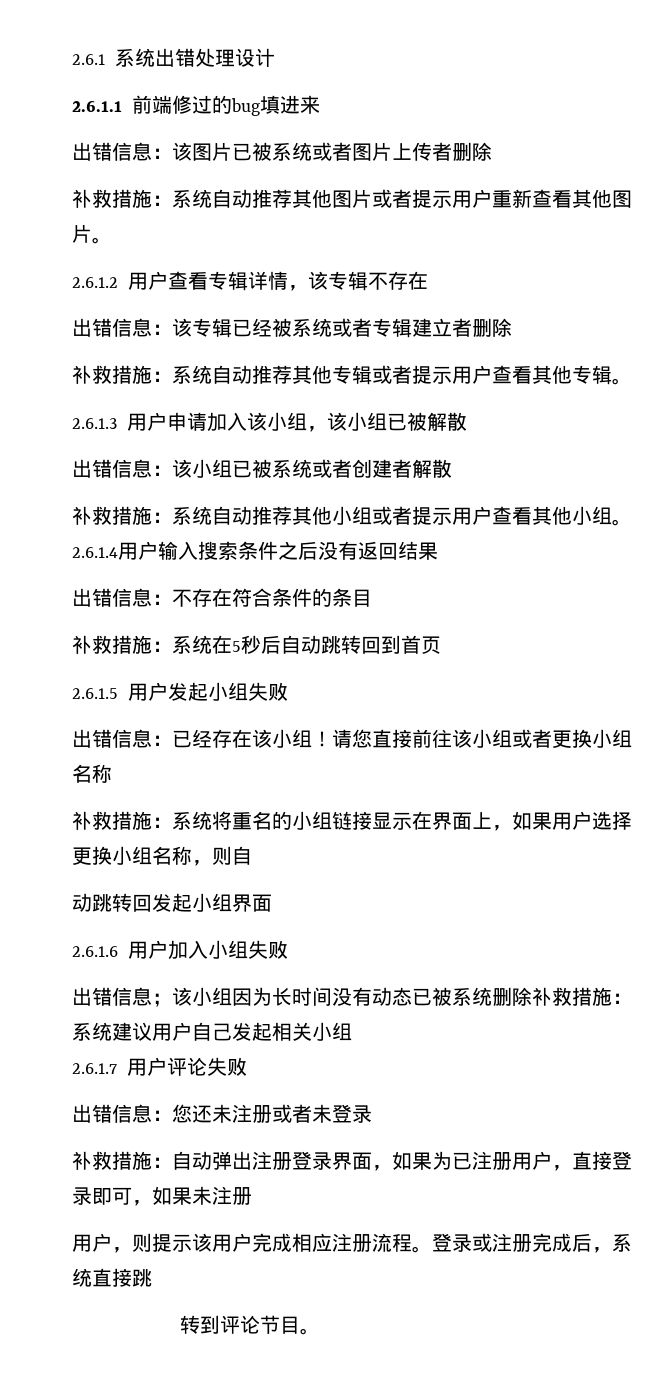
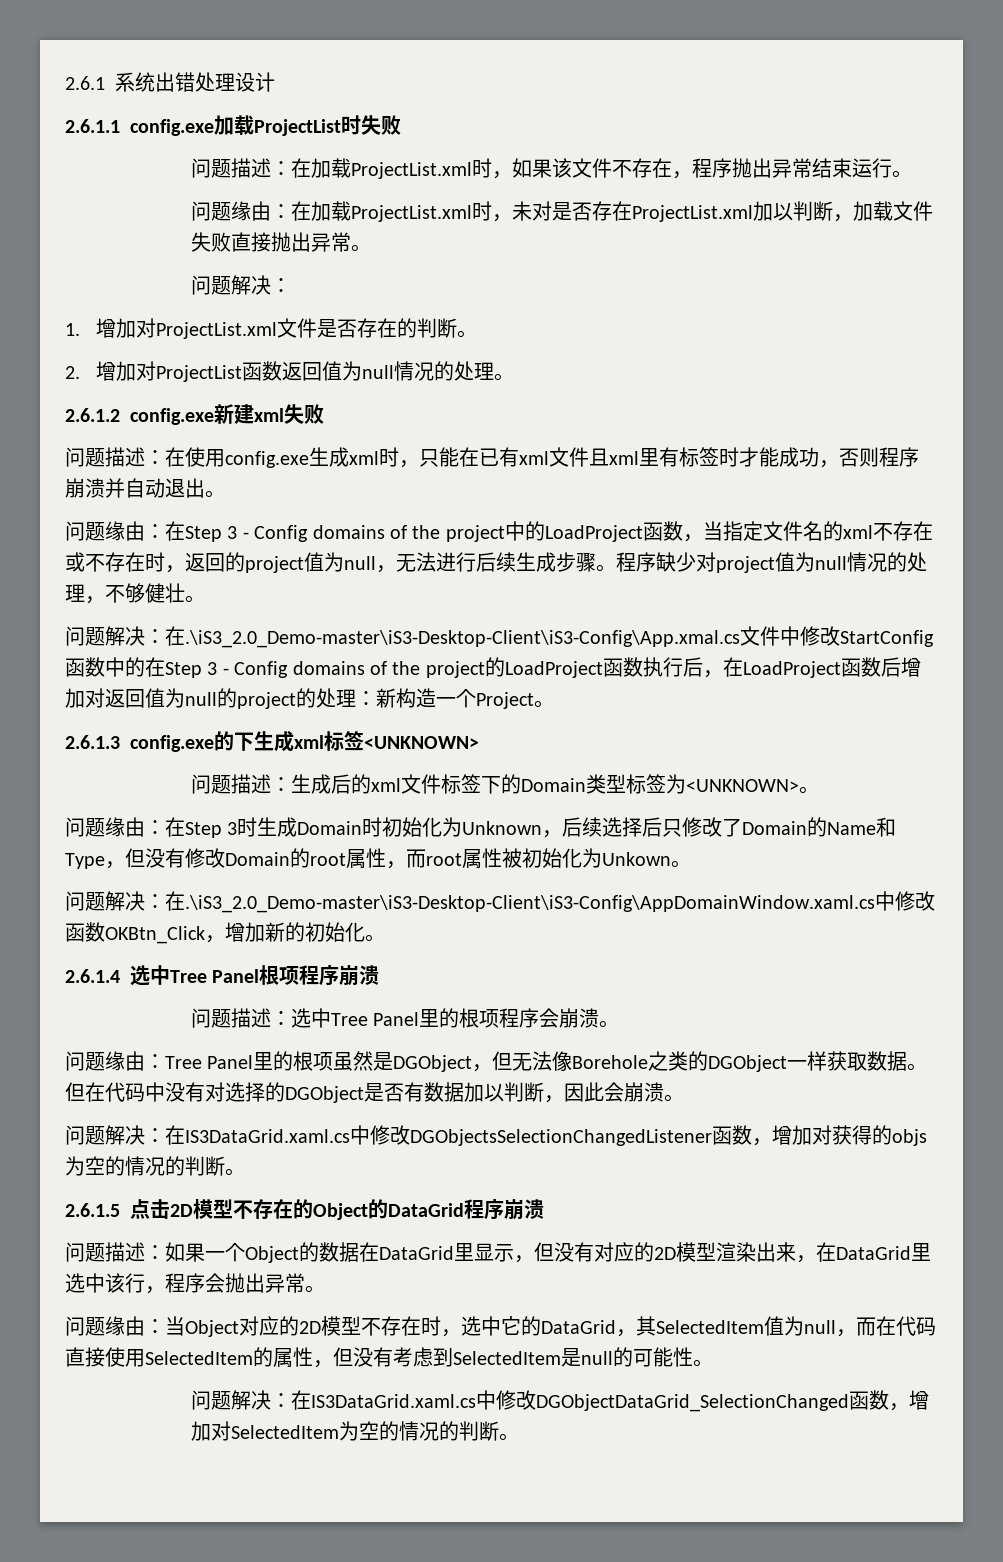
[132,95,320,116] [72,142,492,161] [72,189,632,208] [72,224,112,244] [72,271,428,291] [72,318,512,338] [72,365,632,385] [72,412,467,432] [72,459,452,478] [72,506,632,526] [72,541,438,560] [72,588,372,607] [72,635,441,654] [72,682,288,701] [72,729,632,748] [72,764,112,783] [72,811,632,831] [72,846,252,866] [72,893,272,912] [72,940,288,960] [72,987,632,1007] [72,1022,352,1041] [72,1057,247,1076] [72,1104,372,1123] [72,1151,632,1171] [72,1186,252,1206] [72,1233,632,1253] [72,1268,152,1287] [179,1315,300,1334] 前端修过的bug填进来 // 出错信息：该图片已被系统或者图片上传者删除 // 补救措施：系统自动推荐其他图片或者提示用户重新查看其他图片。 // 2.6.1.2用户查看专辑详情，该专辑不存在 // 出错信息：该专辑已经被系统或者专辑建立者删除 // 补救措施：系统自动推荐其他专辑或者提示用户查看其他专辑。 // 2.6.1.3用户申请加入该小组，该小组已被解散 // 出错信息：该小组已被系统或者创建者解散 // 补救措施：系统自动推荐其他小组或者提示用户查看其他小组。2.6.1.4用户输入搜索条件之后没有返回结果 // 出错信息：不存在符合条件的条目 // 补救措施：系统在5秒后自动跳转回到首页 // 2.6.1.5用户发起小组失败 // 出错信息：已经存在该小组！请您直接前往该小组或者更换小组名称 // 补救措施：系统将重名的小组链接显示在界面上，如果用户选择更换小组名称，则自 // 动跳转回发起小组界面 // 2.6.1.6用户加入小组失败 // 出错信息；该小组因为长时间没有动态已被系统删除补救措施：系统建议用户自己发起相关小组 // 2.6.1.7用户评论失败 // 出错信息：您还未注册或者未登录 // 补救措施：自动弹出注册登录界面，如果为已注册用户，直接登录即可，如果未注册 // 用户，则提示该用户完成相应注册流程。登录或注册完成后，系统直接跳 // 转到评论节目 -> [130,115,401,136] [190,158,912,179] [190,201,933,222] [190,232,371,252] [190,275,291,295] [65,318,478,339] [65,361,515,382] [65,404,324,425] [65,447,919,468] [65,478,225,498] [65,521,933,542] [65,552,927,573] [65,583,205,604] [65,626,934,648] [65,657,921,678] [65,688,554,709] [65,730,479,752] [190,774,819,794] [65,817,897,838] [65,848,691,869] [65,891,935,913] [65,922,385,944] [65,965,380,986] [190,1008,620,1028] [65,1051,928,1072] [65,1082,684,1103] [65,1125,927,1146] [65,1156,245,1176] [65,1199,544,1220] [65,1242,931,1263] [65,1273,325,1294] [65,1316,936,1337] [65,1347,713,1368] [190,1390,929,1412] [190,1421,499,1441] config.exe加载ProjectList时失败 // 问题描述：在加载ProjectList.xml时，如果该文件不存在，程序抛出异常结束运行。 // 问题缘由：在加载ProjectList.xml时，未对是否存在ProjectList.xml加以判断，加载文件失败直接抛出异常。 // 问题解决： // 1.增加对ProjectList.xml文件是否存在的判断。 // 2.增加对ProjectList函数返回值为null情况的处理。 // 2.6.1.2 config.exe新建xml失败 // 问题描述：在使用config.exe生成xml时，只能在已有xml文件且xml里有标签时才能成功，否则程序崩溃并自动退出。 // 问题缘由：在Step 3 - Config domains of the project中的LoadProject函数，当指定文件名的xml不存在或不存在时，返回的project值为null，无法进行后续生成步骤。程序缺少对project值为null情况的处理，不够健壮。 // 问题解决：在.\iS3_2.0_Demo-master\iS3-Desktop-Client\iS3-Config\App.xmal.cs文件中修改StartConfig函数中的在Step 3 - Config domains of the project的LoadProject函数执行后，在LoadProject函数后增加对返回值为null的project的处理：新构造一个Project。 // 2.6.1.3 config.exe的下生成xml标签<UNKNOWN> // 问题描述：生成后的xml文件标签下的Domain类型标签为<UNKNOWN>。 // 问题缘由：在Step 3时生成Domain时初始化为Unknown，后续选择后只修改了Domain的Name和Type，但没有修改Domain的root属性，而root属性被初始化为Unkown。 // 问题解决：在.\iS3_2.0_Demo-master\iS3-Desktop-Client\iS3-Config\AppDomainWindow.xaml.cs中修改函数OKBtn_Click，增加新的初始化。 // 2.6.1.4选中Tree Panel根项程序崩溃 // 问题描述：选中Tree Panel里的根项程序会崩溃。 // 问题缘由：Tree Panel里的根项虽然是DGObject，但无法像Borehole之类的DGObject一样获取数据。但在代码中没有对选择的DGObject是否有数据加以判断，因此会崩溃。 // 问题解决：在IS3DataGrid.xaml.cs中修改DGObjectsSelectionChangedListener函数，增加对获得的objs为空的情况的判断。 // 2.6.1.5点击2D模型不存在的Object的DataGrid程序崩溃 // 问题描述：如果一个Object的数据在DataGrid里显示，但没有对应的2D模型渲染出来，在DataGrid里选中该行，程序会抛出异常。 // 问题缘由：当Object对应的2D模型不存在时，选中它的DataGrid，其SelectedItem值为null，而在代码直接使用SelectedItem的属性，但没有考虑到SelectedItem是null的可能性。 // 问题解决：在IS3DataGrid.xaml.cs中修改DGObjectDataGrid_SelectionChanged函数，增加对SelectedItem为空的情况的判断

